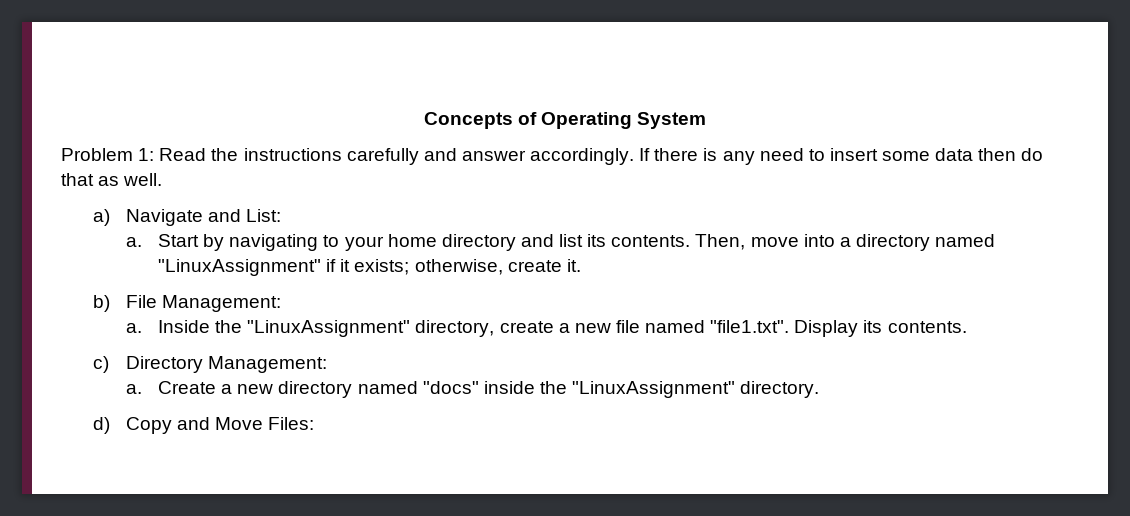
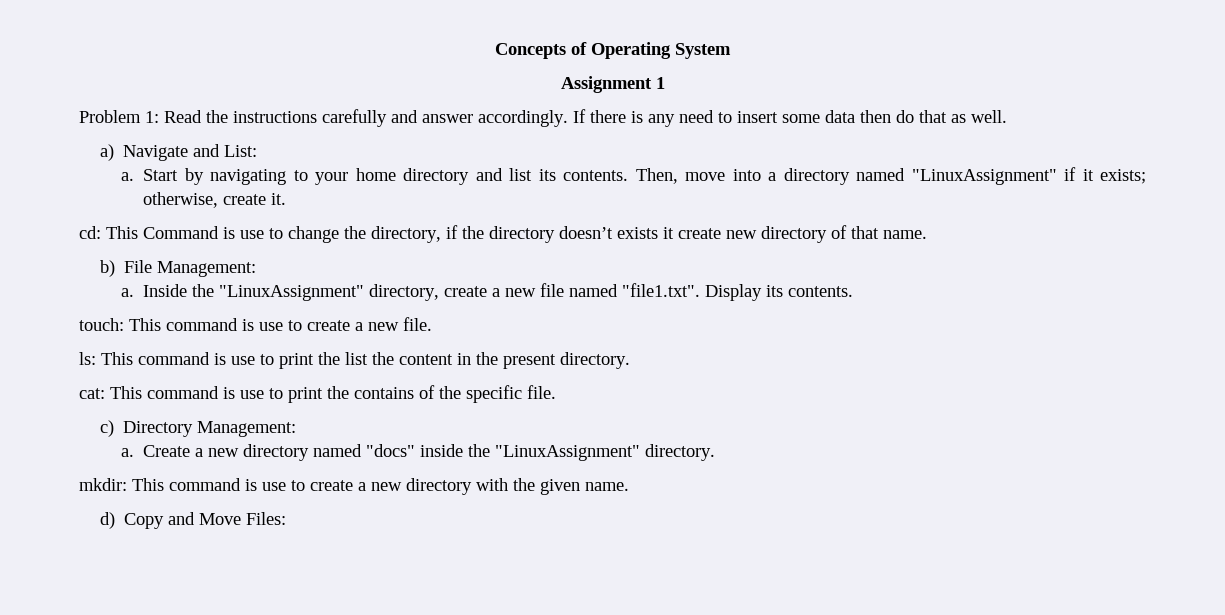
(707, 120) none -> [560,76,665,93] // Assignment 1
(581, 265) none -> [79,225,927,243] // cd: This Command is use to change the directory, if the directory doesn’t exists it create new directory of that name.
(967, 327) none -> [79,317,432,331] [79,352,630,369] [79,385,556,403] // touch: This command is use to create a new file. // ls: This command is use to print the list the content in the present directory. // cat: This command is use to print the contains of the specific file.
(820, 389) none -> [79,478,629,495] // mkdir: This command is use to create a new directory with the given name.

